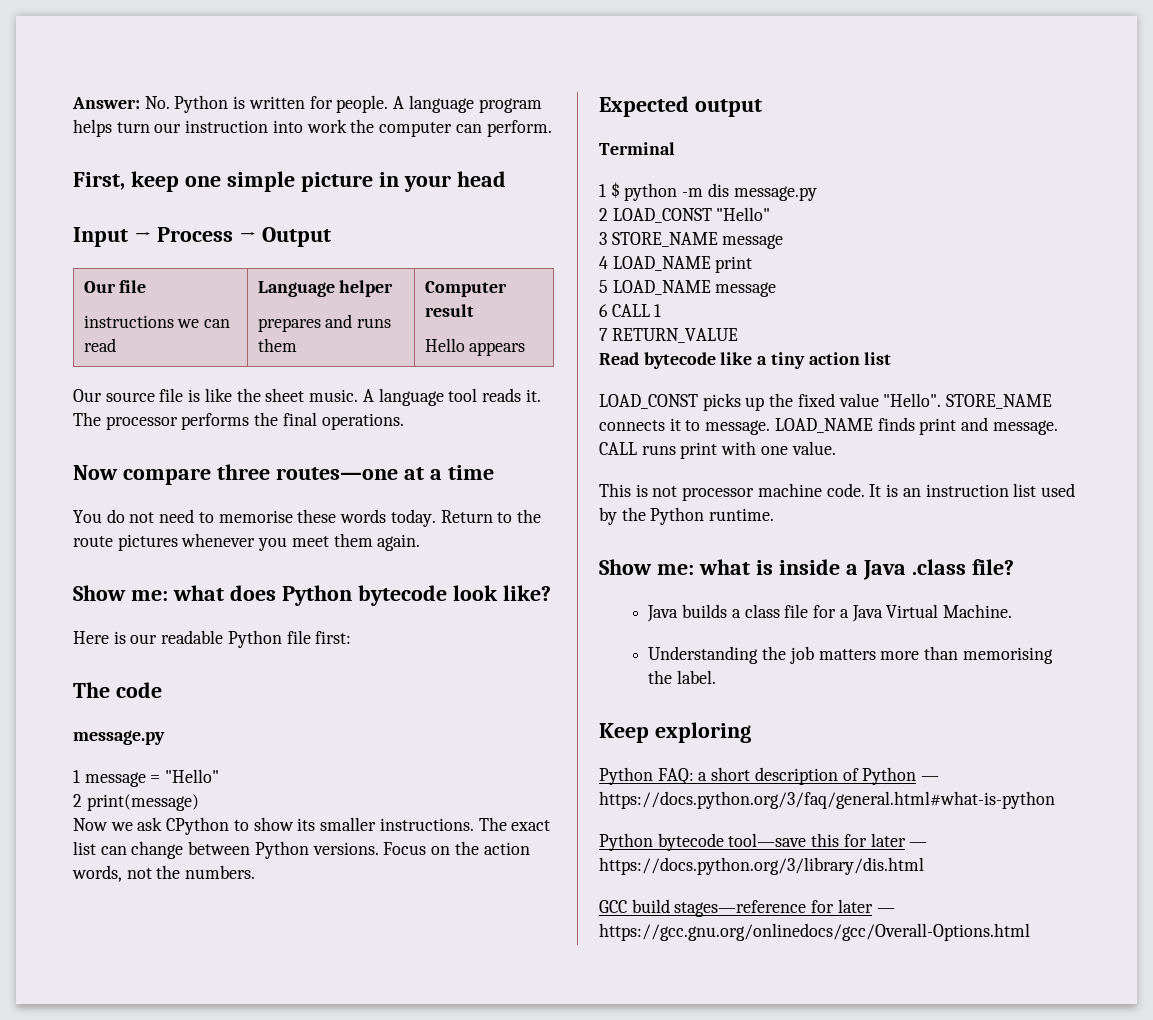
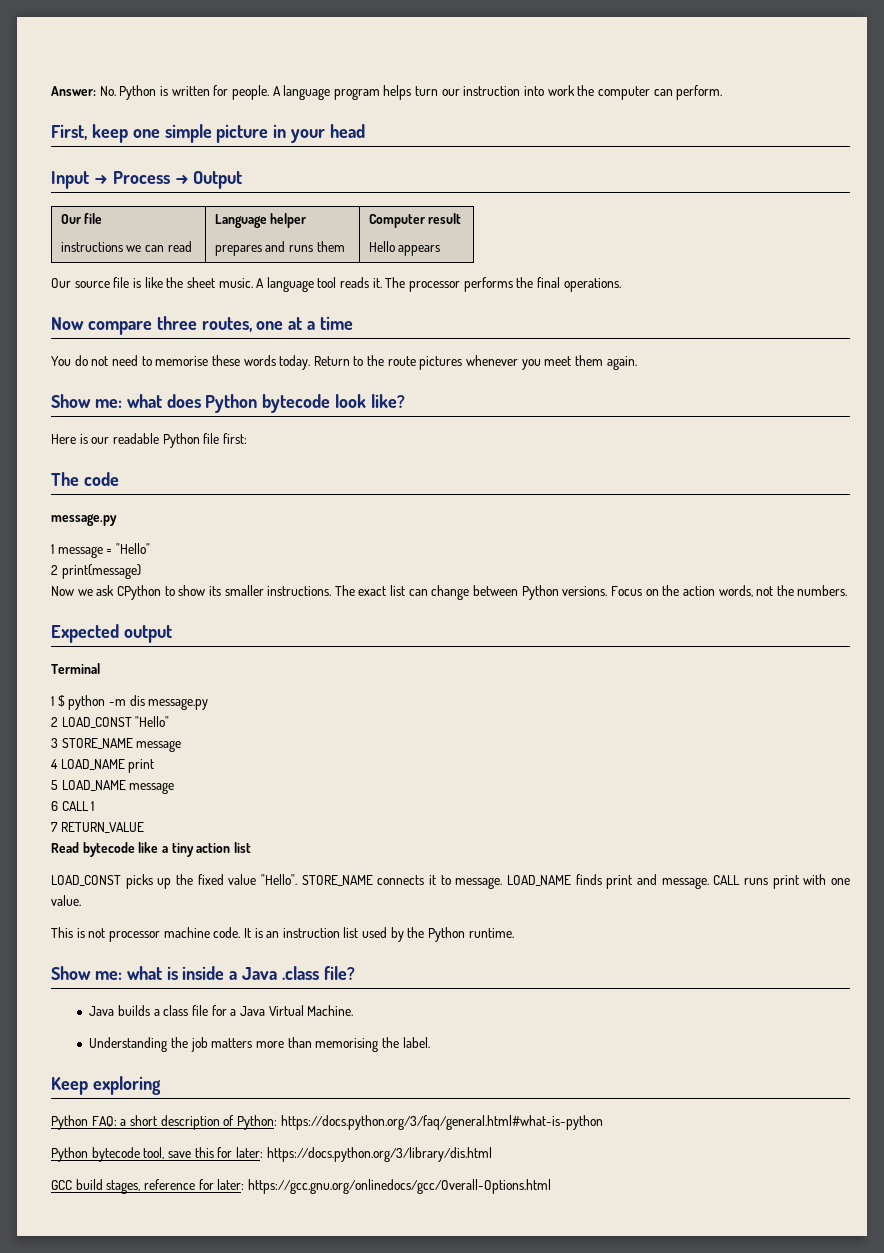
[275,467,398,480] routes—one -> [201,317,284,332] routes, one
[862,767,940,785] Python — -> [236,1115,277,1130] Python:
[728,833,928,847] tool—save this for later — -> [143,1147,263,1159] tool, save this for later:
[674,899,895,917] stages—reference for later — -> [106,1179,245,1194] stages, reference for later:

